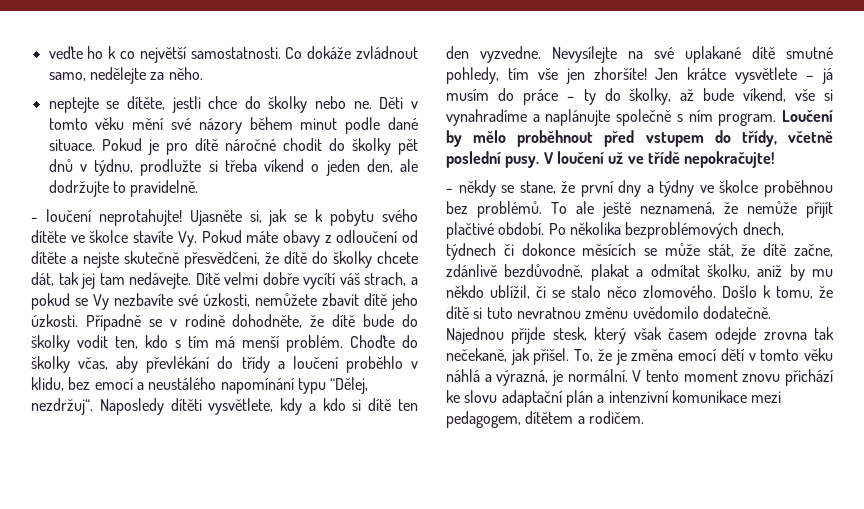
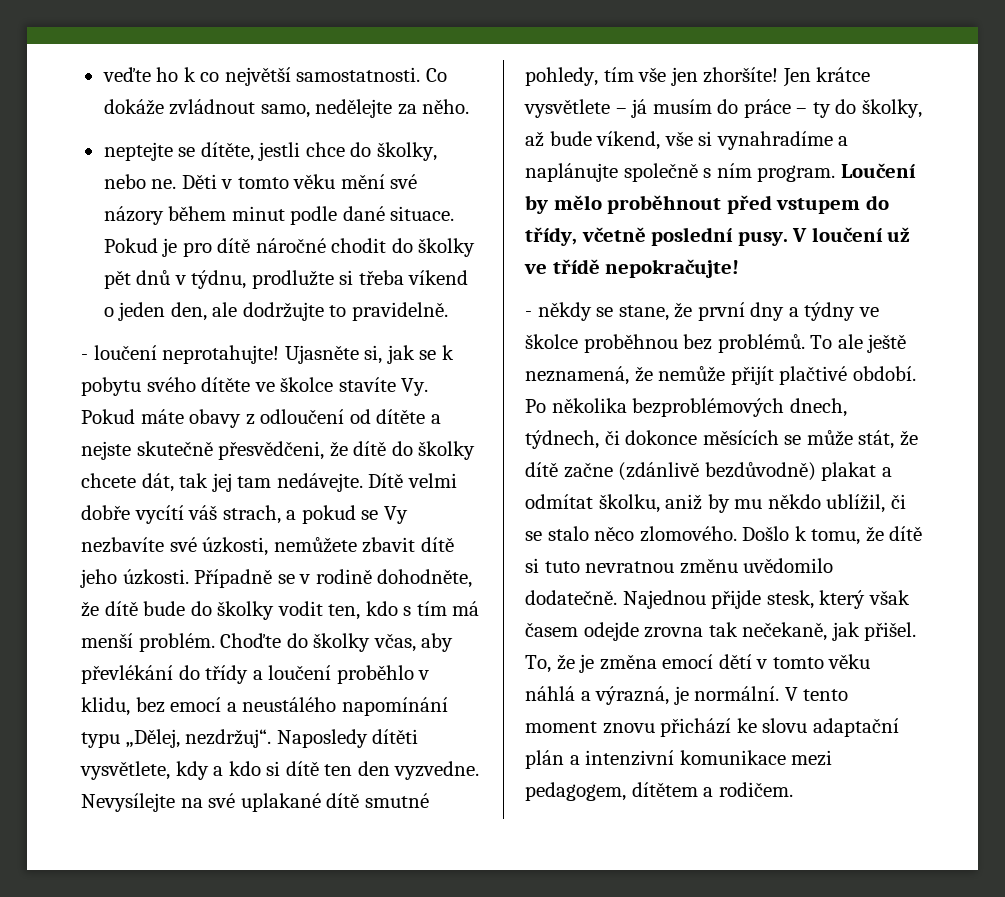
[268,96,308,113] školky -> [376,142,437,161] školky,
[330,377,369,394] “Dělej, -> [125,729,180,748] „Dělej,
[446,243,496,260] týdnech -> [525,430,599,449] týdnech,
[794,244,833,257] [446,264,584,278] začne, zdánlivě bezdůvodně, -> [563,462,816,481] začne (zdánlivě bezdůvodně)

